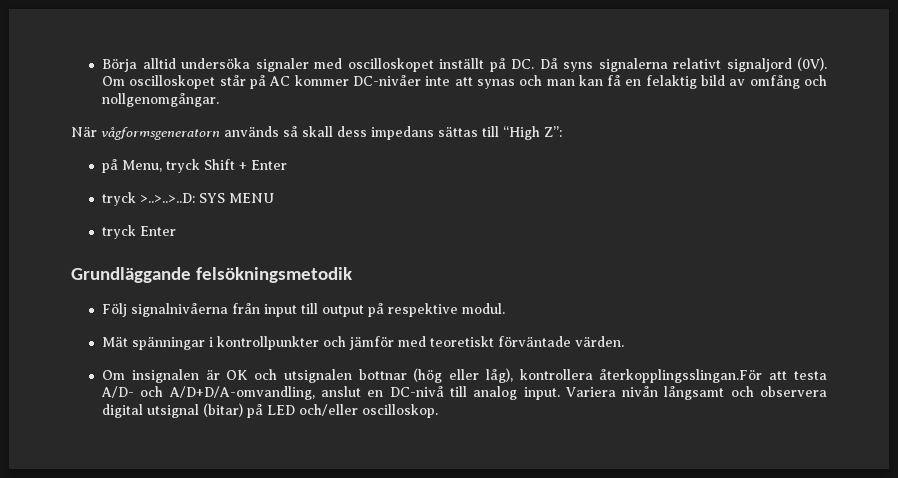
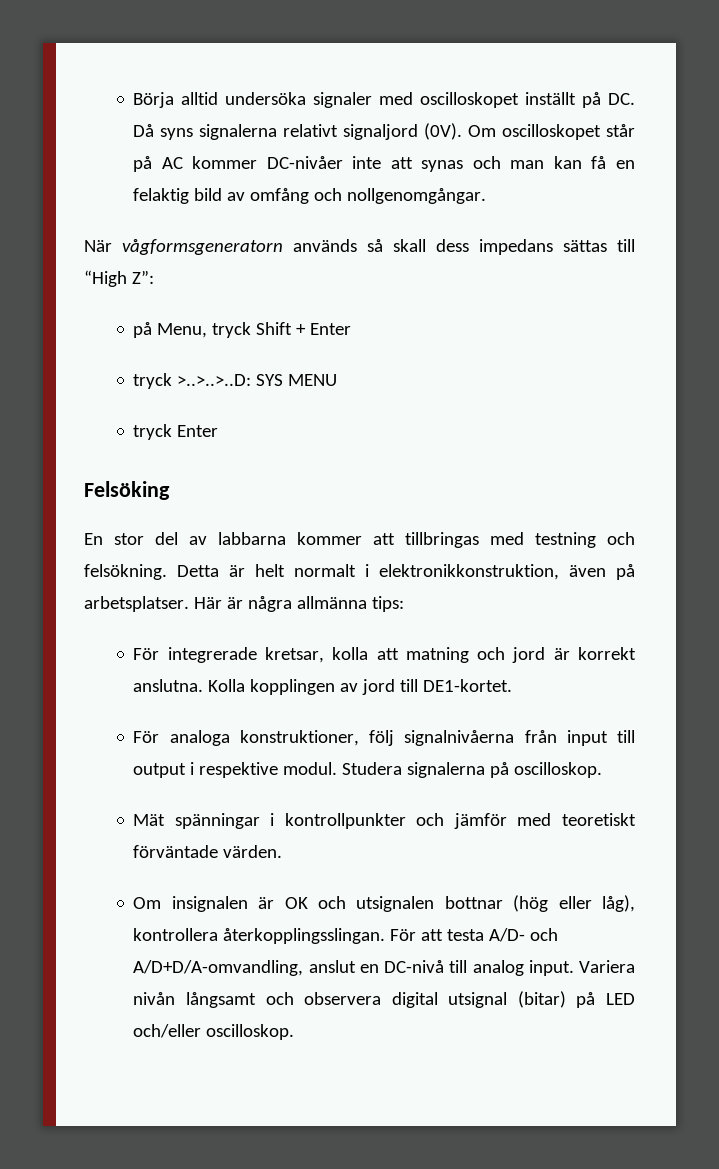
[71,267,352,283] [102,303,128,317] Grundläggande felsökningsmetodik // Följ -> [84,481,170,500] [84,532,635,548] [84,564,635,580] [84,596,404,612] [133,647,637,663] [133,679,513,695] [133,730,395,746] Felsöking // En stor del av labbarna kommer att tillbringas med testning och felsökning. Detta är helt normalt i elektronikkonstruktion, även på arbetsplatser. Här är några allmänna tips: // För integrerade kretsar, kolla att matning och jord är korrekt anslutna. Kolla kopplingen av jord till DE1-kortet. // För analoga konstruktioner, följ
[368,303,385,317] på -> [190,762,195,775] i
(506, 308) none -> [342,762,603,778] Studera signalerna på oscilloskop.
[599,369,763,383] återkopplingsslingan.För -> [223,928,417,944] återkopplingsslingan. För

